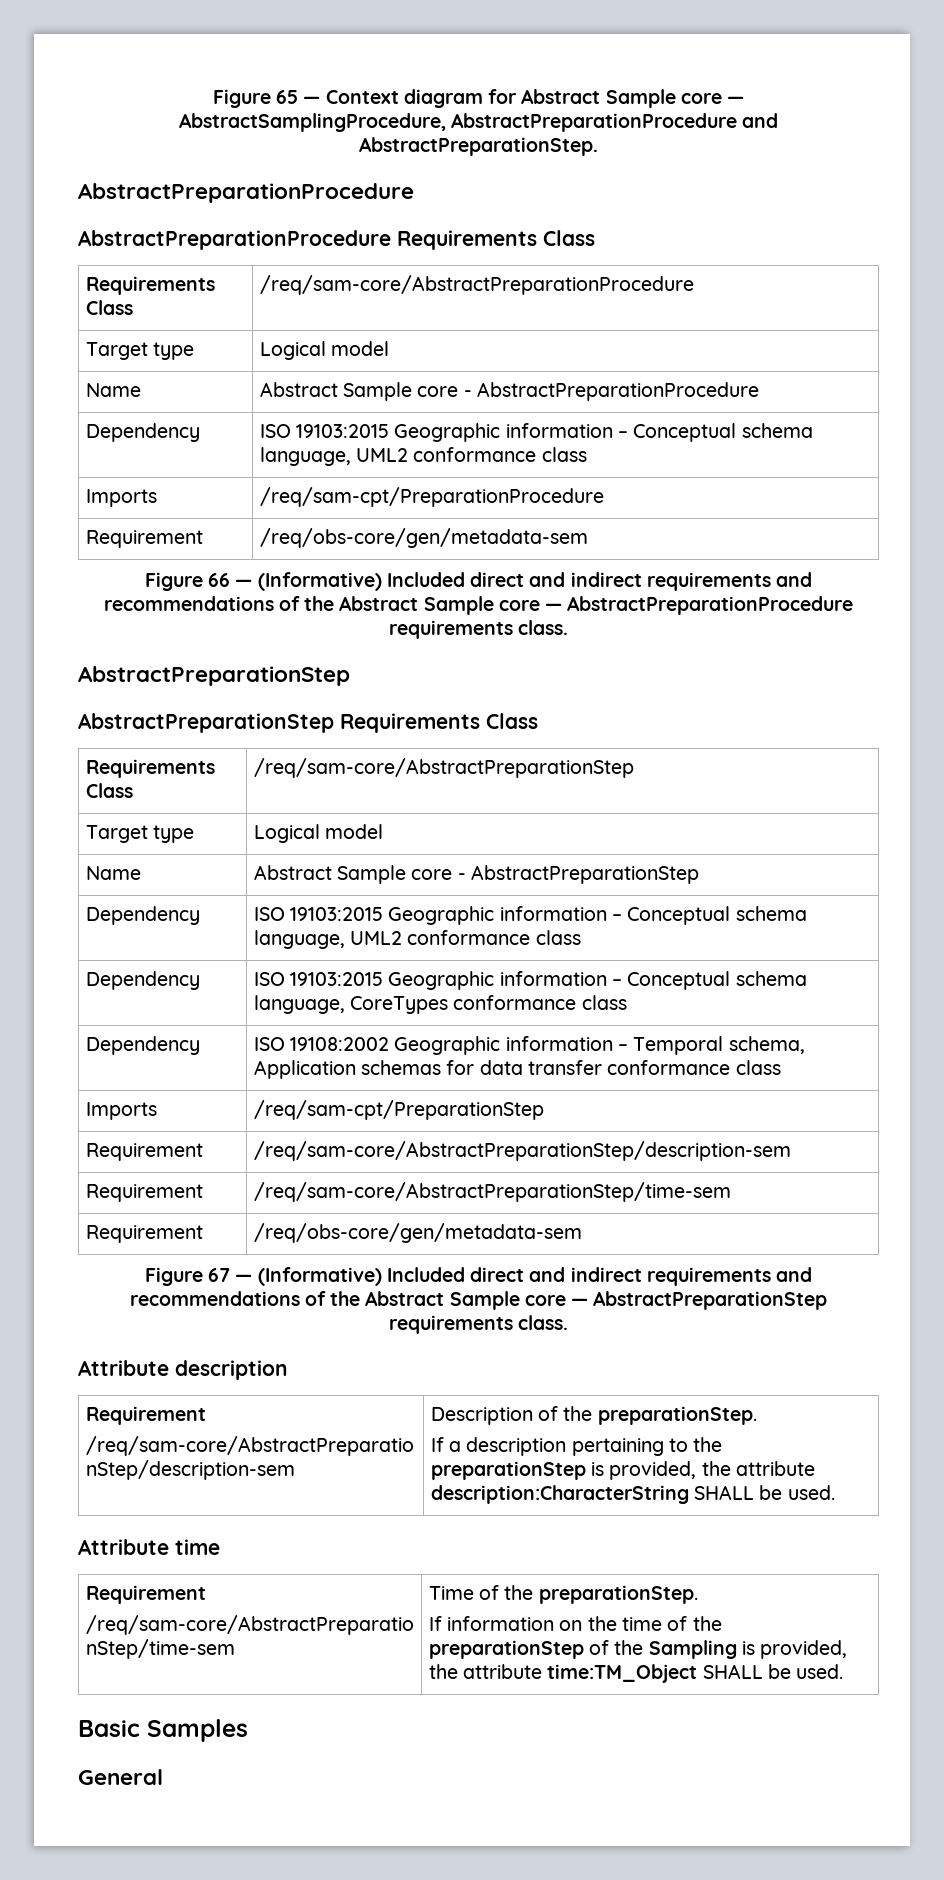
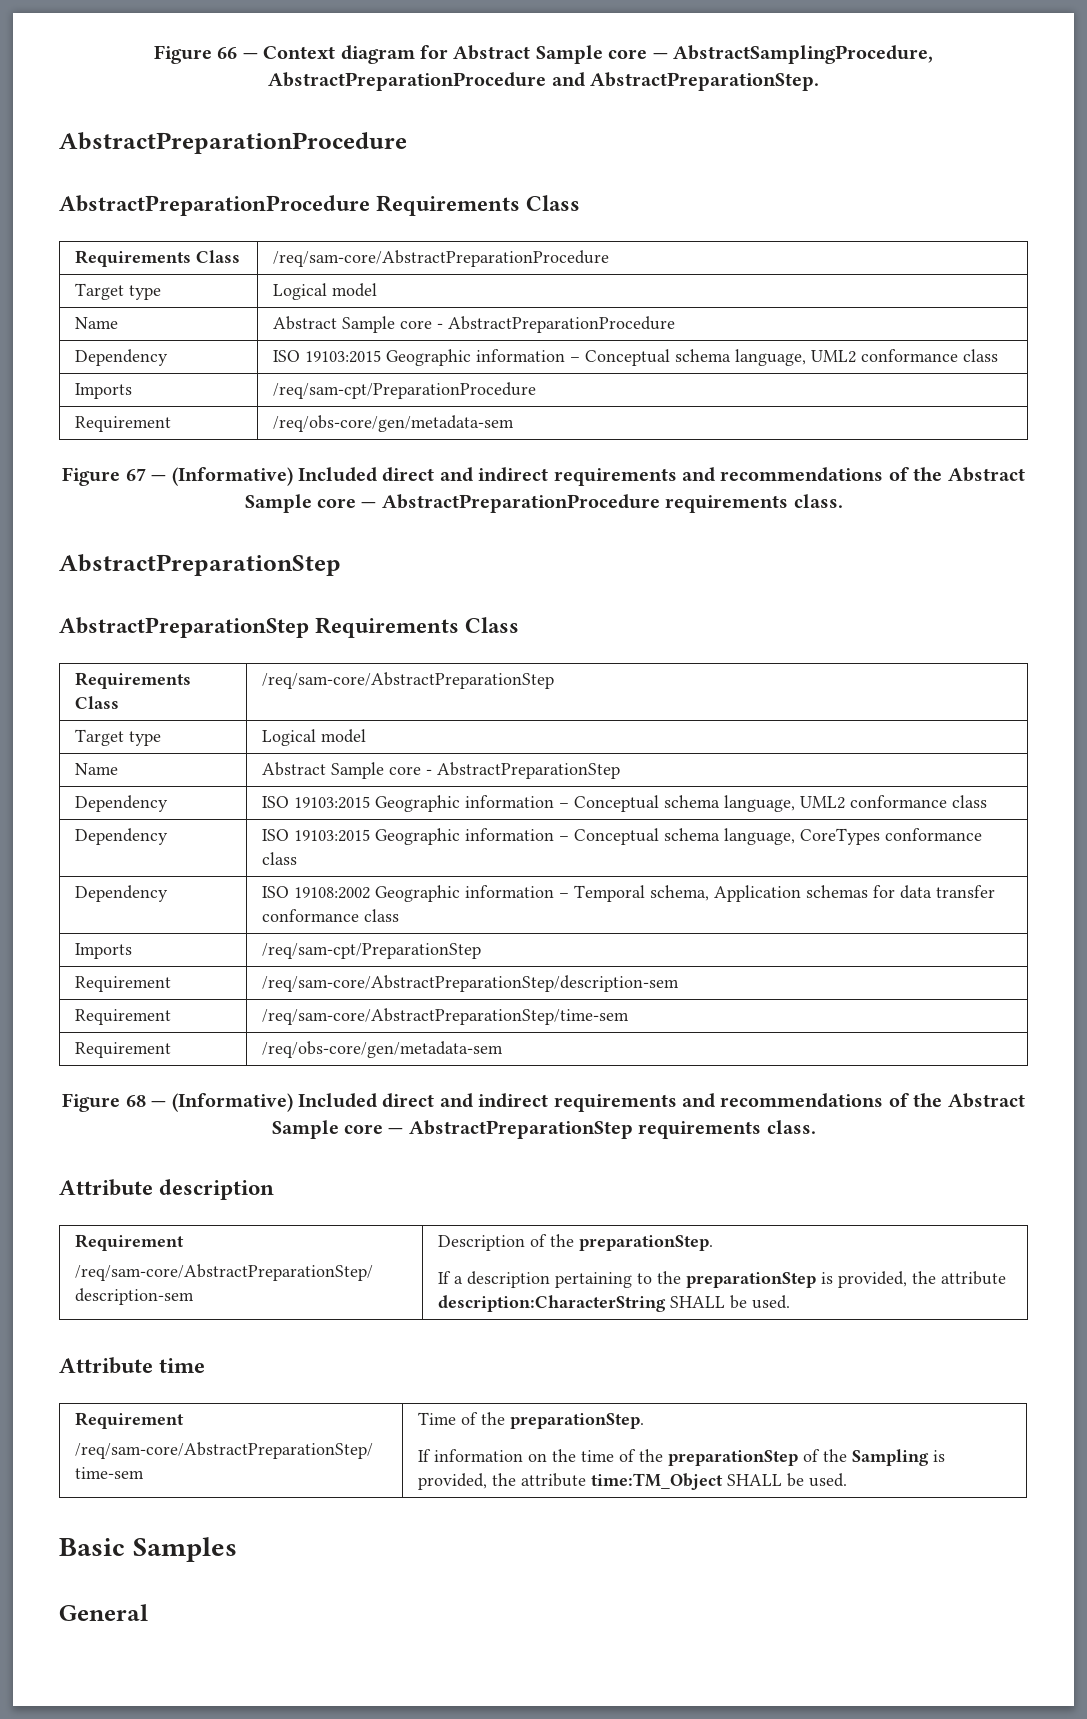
[212,89,299,108] Figure 65 -> [154,45,238,64] Figure 66
[208,573,231,587] 66 -> [125,468,146,481] 67
[208,1268,231,1282] 67 -> [125,1095,146,1107] 68

